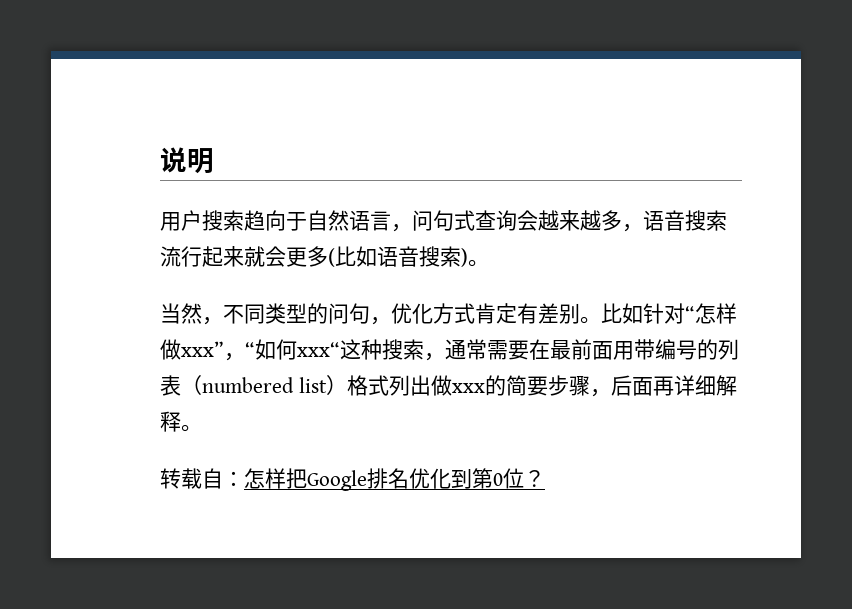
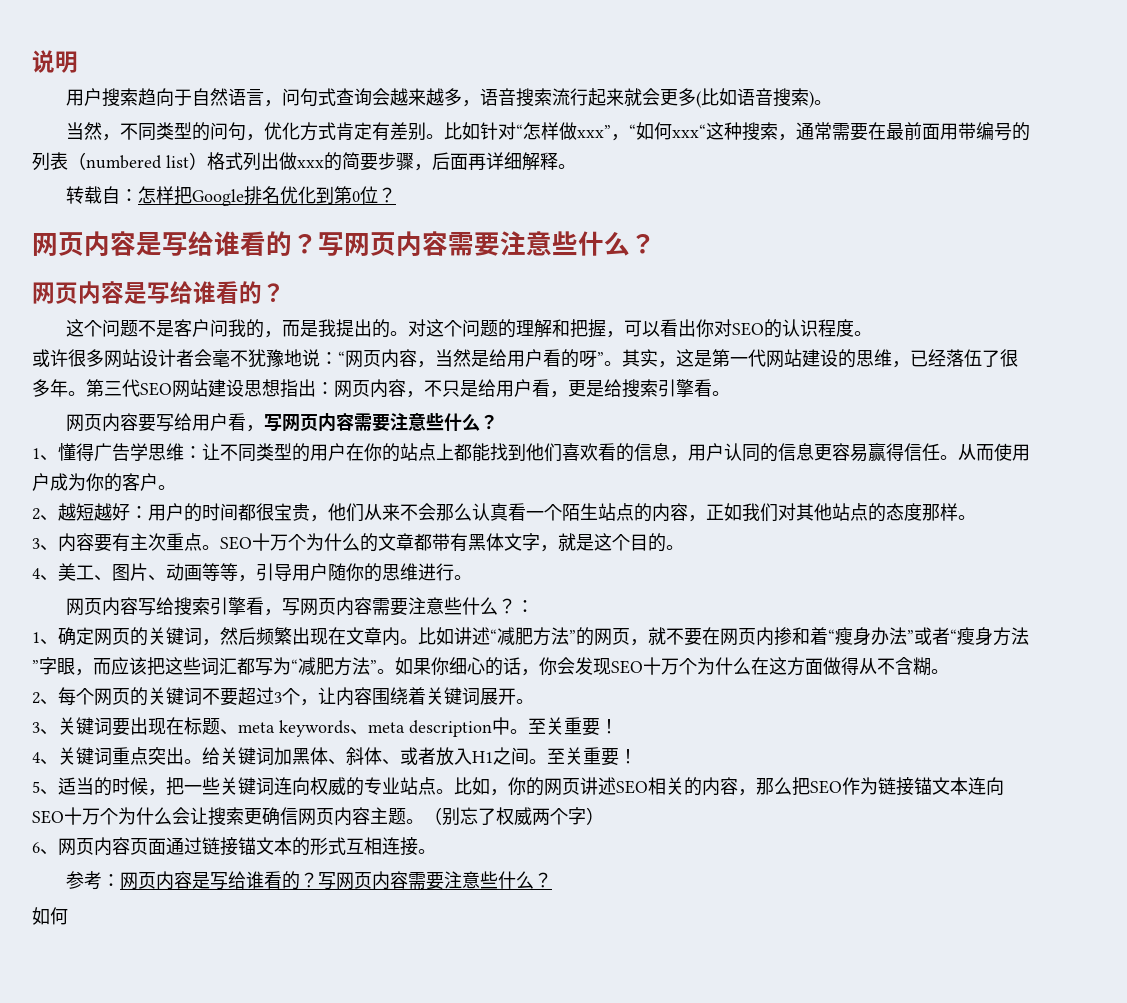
(545, 478) none -> [32,231,656,257] [32,281,285,304] [65,319,872,338] [32,349,1018,368] [32,379,730,398] [65,413,498,432] [32,442,1030,462] [32,473,176,492] [32,503,976,522] [32,533,684,552] [32,563,472,582] [65,597,534,616] [32,627,1029,646] [32,657,949,676] [32,687,534,706] [32,717,618,737] [32,747,637,766] [32,777,1004,796] [32,807,604,826] [32,837,436,856] [65,871,552,890] [32,907,68,925] // 网页内容是写给谁看的？写网页内容需要注意些什么？ // 网页内容是写给谁看的？ // 这个问题不是客户问我的，而是我提出的。对这个问题的理解和把握，可以看出你对SEO的认识程度。 // 或许很多网站设计者会毫不犹豫地说：“网页内容，当然是给用户看的呀”。其实，这是第一代网站建设的思维，已经落伍了很多年。第三代SEO网站建设思想指出：网页内容，不只是给用户看，更是给搜索引擎看。 // 网页内容要写给用户看，写网页内容需要注意些什么？ // 1、懂得广告学思维：让不同类型的用户在你的站点上都能找到他们喜欢看的信息，用户认同的信息更容易赢得信任。从而使用户成为你的客户。 // 2、越短越好：用户的时间都很宝贵，他们从来不会那么认真看一个陌生站点的内容，正如我们对其他站点的态度那样。 // 3、内容要有主次重点。SEO十万个为什么的文章都带有黑体文字，就是这个目的。 // 4、美工、图片、动画等等，引导用户随你的思维进行。 // 网页内容写给搜索引擎看，写网页内容需要注意些什么？： // 1、确定网页的关键词，然后频繁出现在文章内。比如讲述“减肥方法”的网页，就不要在网页内掺和着“瘦身办法”或者“瘦身方法”字眼，而应该把这些词汇都写为“减肥方法”。如果你细心的话，你会发现SEO十万个为什么在这方面做得从不含糊。 // 2、每个网页的关键词不要超过3个，让内容围绕着关键词展开。 // 3、关键词要出现在标题、meta keywords、meta description中。至关重要！ // 4、关键词重点突出。给关键词加黑体、斜体、或者放入H1之间。至关重要！ // 5、适当的时候，把一些关键词连向权威的专业站点。比如，你的网页讲述SEO相关的内容，那么把SEO作为链接锚文本连向SEO十万个为什么会让搜索更确信网页内容主题。（别忘了权威两个字） // 6、网页内容页面通过链接锚文本的形式互相连接。 // 参考：网页内容是写给谁看的？写网页内容需要注意些什么？ // 如何

